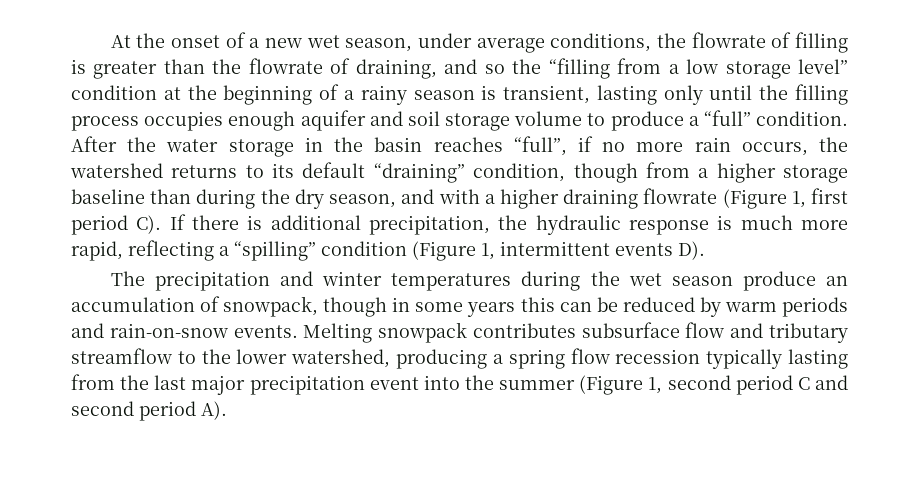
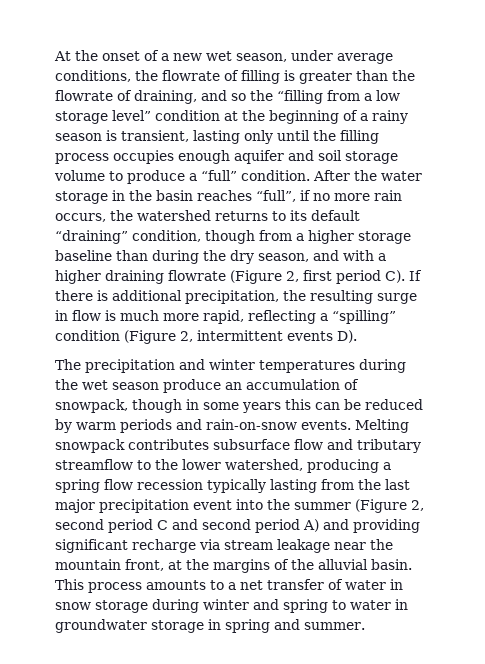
[791,191,806,208] 1, -> [286,271,299,282] 2,
[535,215,709,235] hydraulic response -> [310,290,417,304] [55,310,101,321] resulting surge in flow
[481,243,495,260] 1, -> [180,331,193,342] 2,
[648,377,663,394] 1, -> [411,500,424,511] 2,
[201,401,227,420] A). -> [303,519,420,533] [55,539,393,553] [55,559,412,573] [55,579,403,593] [55,599,408,613] [55,619,365,633] A) and providing significant recharge via stream leakage near the mountain front, at the margins of the alluvial basin. This process amounts to a net transfer of water in snow storage during winter and spring to water in groundwater storage in spring and summer.

